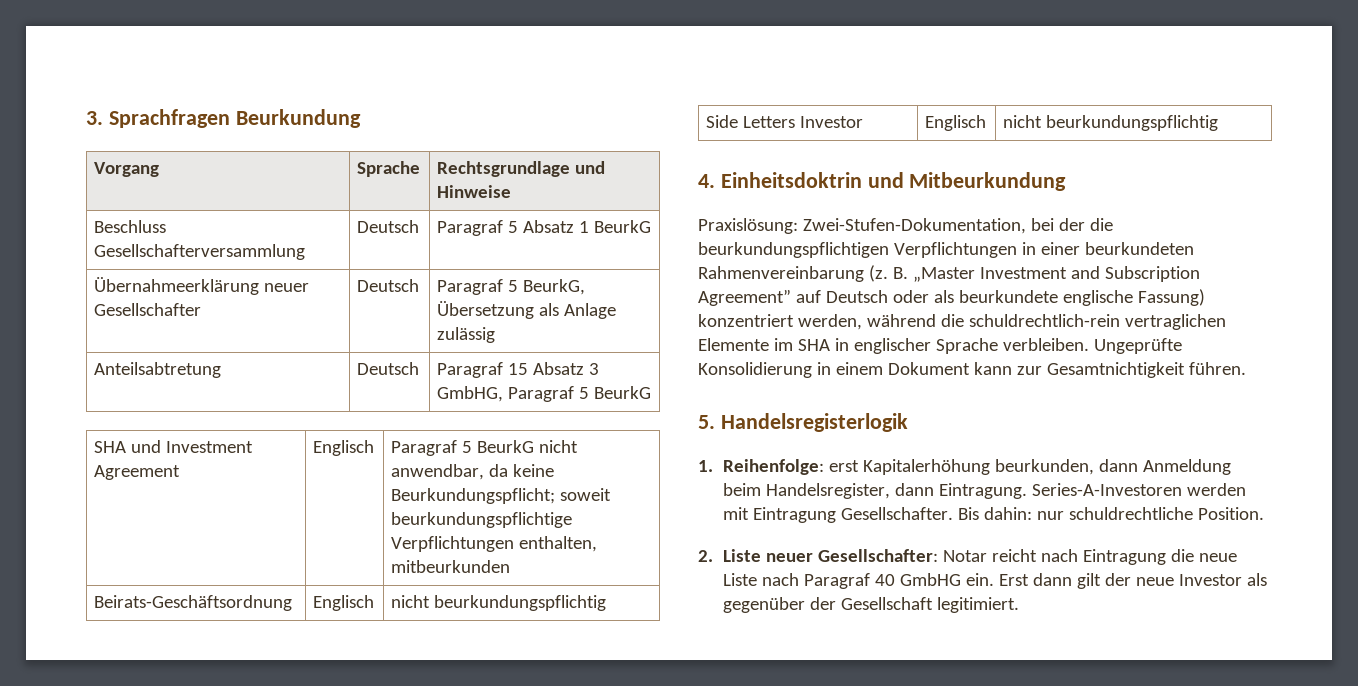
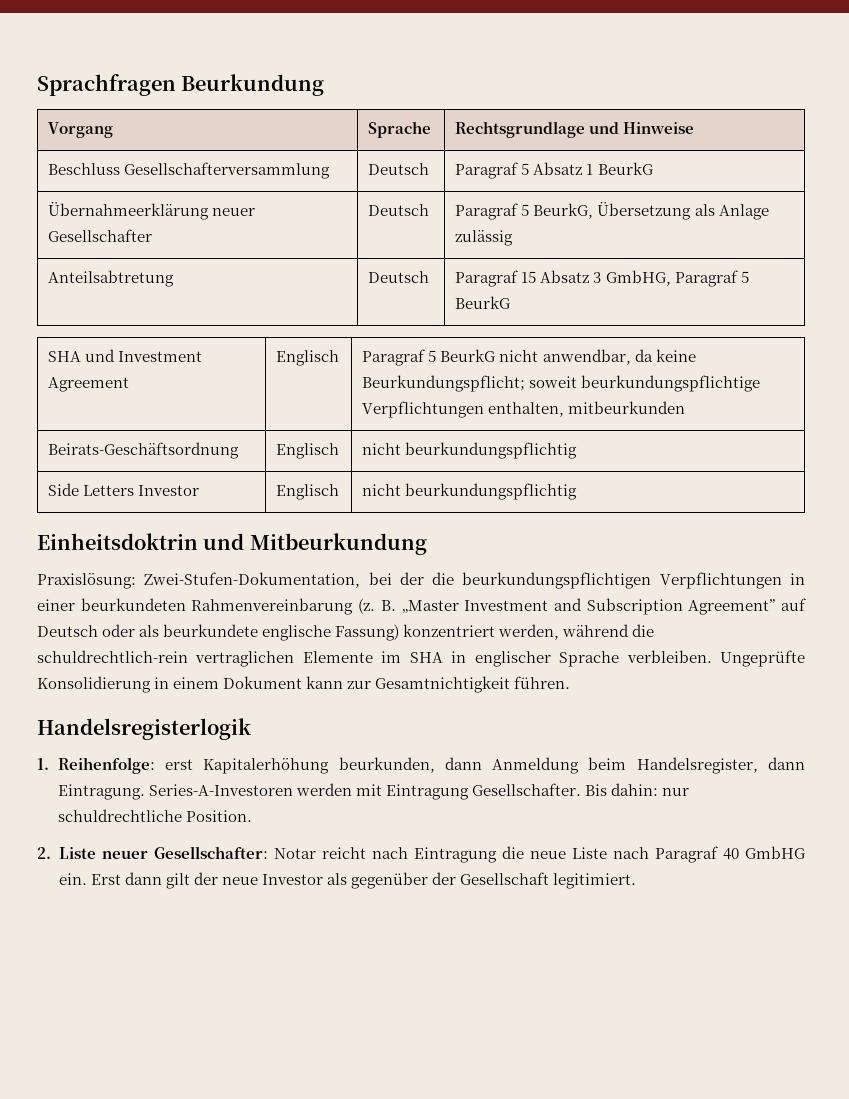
[86,111,103,125] 3. -> (37, 85) none
[698,174,715,188] 4. -> (578, 491) none
[698,415,715,429] 5. -> (571, 682) none

